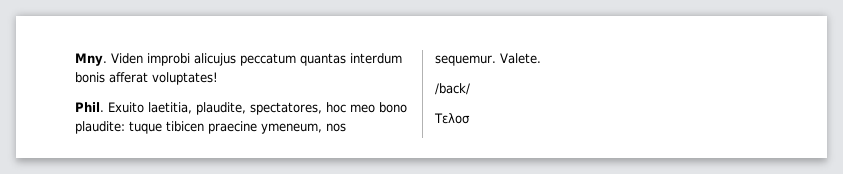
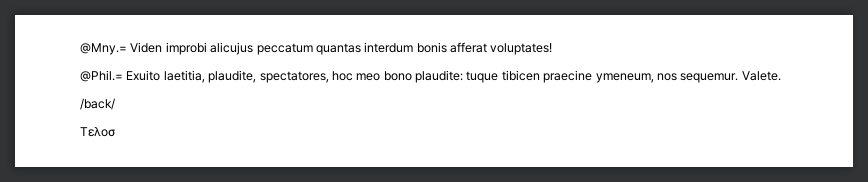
[75,53,107,66] Mny. -> [80,43,127,55] @Mny.=
[75,102,104,112] Phil. -> [80,70,123,82] @Phil.=

